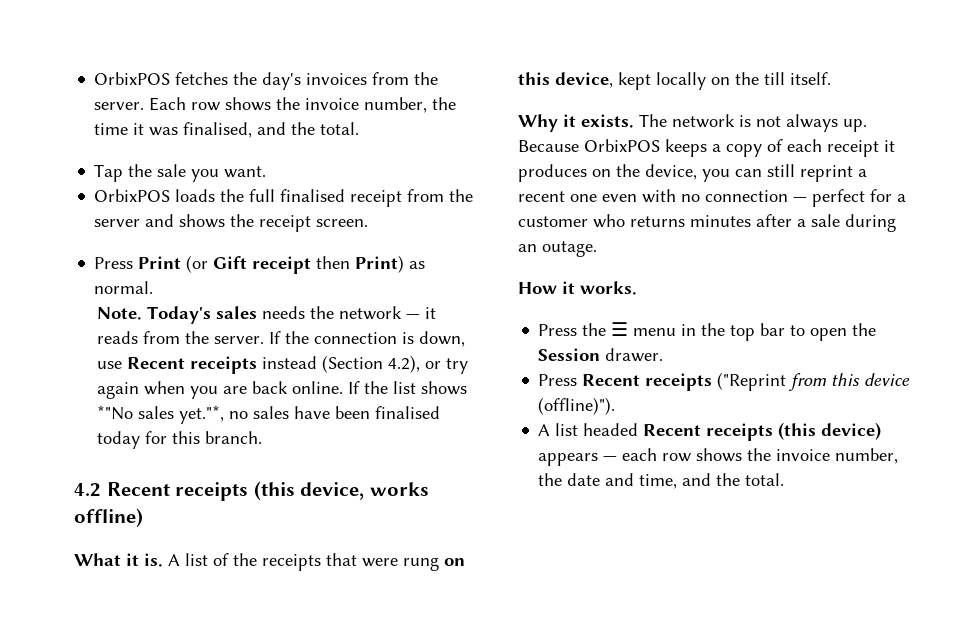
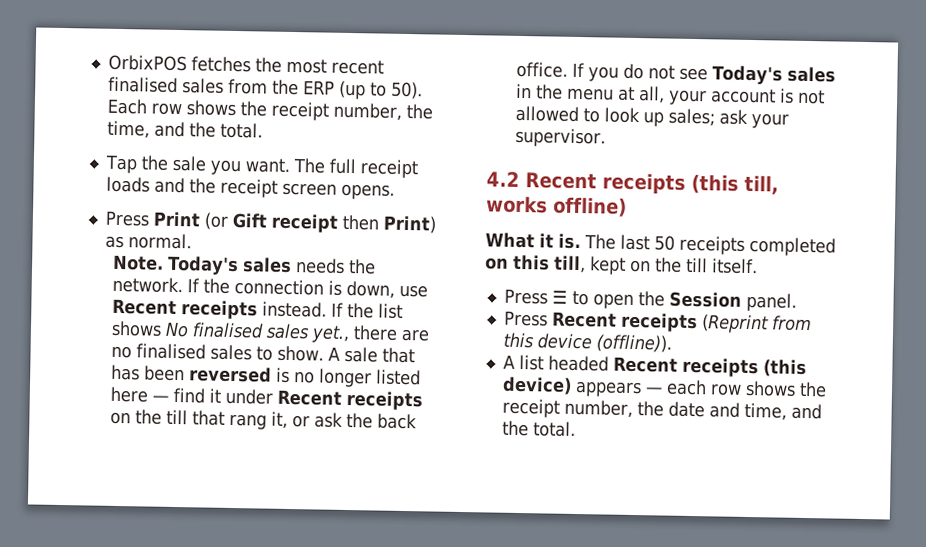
[262,72,439,90] [94,102,145,110] day's invoices from the server. -> [285,58,384,75] [107,76,423,100] most recent finalised sales from the ERP (up to 50).
[305,97,457,113] [94,122,253,138] invoice number, the time it was finalised, -> [270,101,433,121] [106,120,150,139] receipt number, the time,
[94,189,474,207] [94,214,369,232] // OrbixPOS loads the full finalised receipt from the server and shows the receipt screen. -> [292,158,418,179] [105,176,395,200] The full receipt loads and the receipt screen opens.
[338,306,436,320] [96,331,264,344] network — it reads from the server. -> [111,276,183,294] network.
[261,355,468,374] [96,381,467,399] [96,405,440,424] [96,431,262,449] instead (Section 4.2), or try again when you are back online. If the list shows *"No sales yet."*, no sales have been finalised today for this branch. -> [261,301,403,319] [110,320,430,344] [110,343,415,364] [110,364,421,388] [109,386,423,411] [109,409,417,430] [515,61,837,85] [515,83,825,106] [514,105,789,129] [514,127,606,148] instead. If the list shows No finalised sales yet., there are no finalised sales to show. A sale that has been reversed is no longer listed here — find it under Recent receipts on the till that rang it, or ask the back office. If you do not see Today's sales in the menu at all, your account is not allowed to look up sales; ask your supervisor.
[300,482,365,500] device, -> [744,174,779,195] till,
[168,553,465,571] [518,72,831,90] [518,114,867,132] [518,139,895,157] [518,164,867,182] [518,189,906,207] [518,214,896,232] [518,241,597,257] [518,281,637,295] [538,322,786,341] A list of the receipts that were rung on this device, kept locally on the till itself. // Why it exists. The network is not always up. Because OrbixPOS keeps a copy of each receipt it produces on the device, you can still reprint a recent one even with no connection — perfect for a customer who returns minutes after a sale during an outage. // How it works. // Press the ☰ menu in the top bar -> [584,234,836,257] [485,254,758,275] [503,288,568,305] The last 50 receipts completed on this till, kept on the till itself. // Press ☰
[605,348,664,362] drawer. -> [745,292,797,312] panel.
[717,372,787,391] ("Reprint -> [701,314,769,334] (Reprint
[538,397,616,415] (offline)"). -> [595,334,672,353] (offline)).
[776,449,831,461] invoice -> [501,398,560,418] receipt

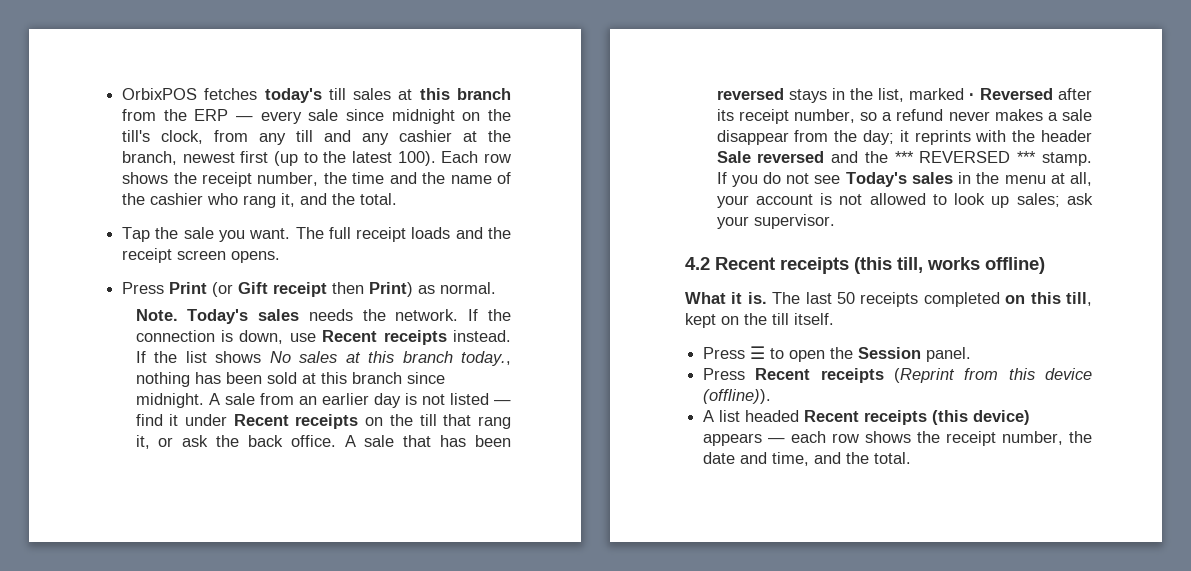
[254,57,384,75] [107,76,423,100] the most recent finalised sales from the ERP (up to 50). -> [264,88,511,103] [122,109,511,124] [122,130,512,145] [122,151,436,166] today's till sales at this branch from the ERP — every sale since midnight on the till's clock, from any till and any cashier at the branch, newest first (up to the latest 100).
[106,120,150,139] time, -> [352,172,512,184] [122,193,296,208] time and the name of the cashier who rang it,
[191,322,430,344] [110,343,415,364] [110,364,421,388] [109,386,148,403] finalised sales yet., there are no finalised sales to show. A sale that has been reversed is no longer listed here -> [298,351,512,366] [135,372,445,387] [135,393,489,408] sales at this branch today., nothing has been sold at this branch since midnight. A sale from an earlier day is not listed
(568, 69) none -> [344,435,511,447] [716,88,1092,103] [716,109,1092,124] [716,130,1092,145] [716,151,1092,166] A sale that has been reversed stays in the list, marked · Reversed after its receipt number, so a refund never makes a sale disappear from the day; it reprints with the header Sale reversed and the *** REVERSED *** stamp.

